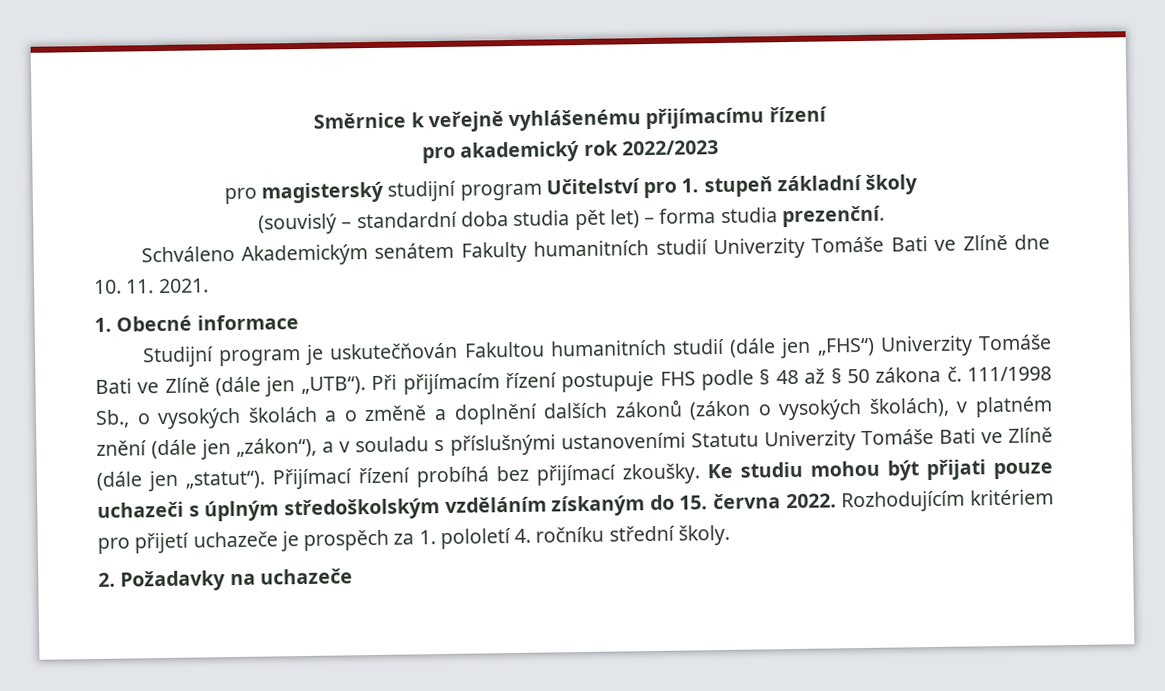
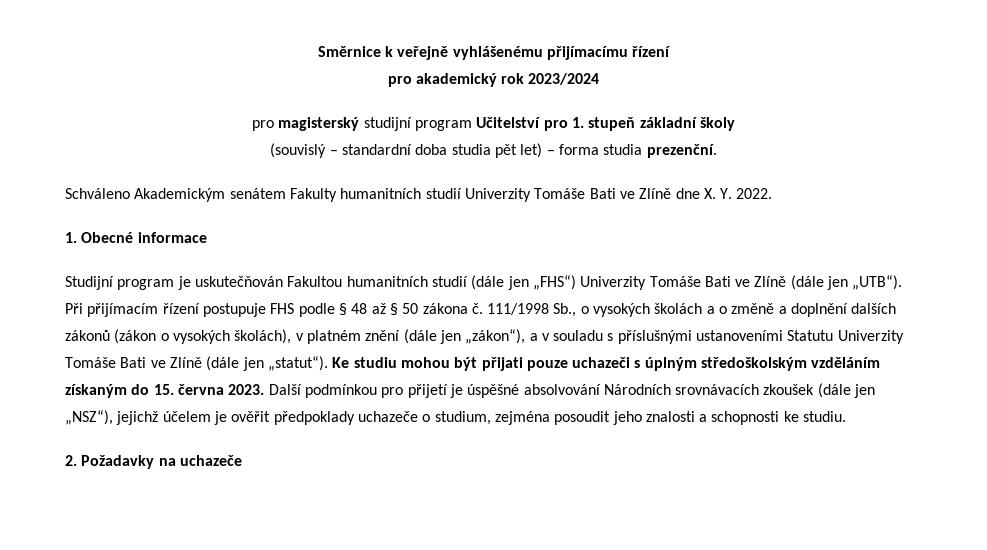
[621,140,719,156] 2022/2023 -> [528,73,600,85] 2023/2024
[94,278,209,294] 10. 11. 2021. -> [703,188,773,199] X. Y. 2022.
[272,463,700,490] Přijímací řízení probíhá bez přijímací zkoušky. -> (328, 363) none
[785,489,1054,513] [97,524,730,554] 2022. Rozhodujícím kritériem pro přijetí uchazeče je prospěch za 1. pololetí 4. ročníku střední školy. -> [228,383,876,398] [65,410,847,425] 2023. Další podmínkou pro přijetí je úspěšné absolvování Národních srovnávacích zkoušek (dále jen „NSZ“), jejichž účelem je ověřit předpoklady uchazeče o studium, zejména posoudit jeho znalosti a schopnosti ke studiu.

